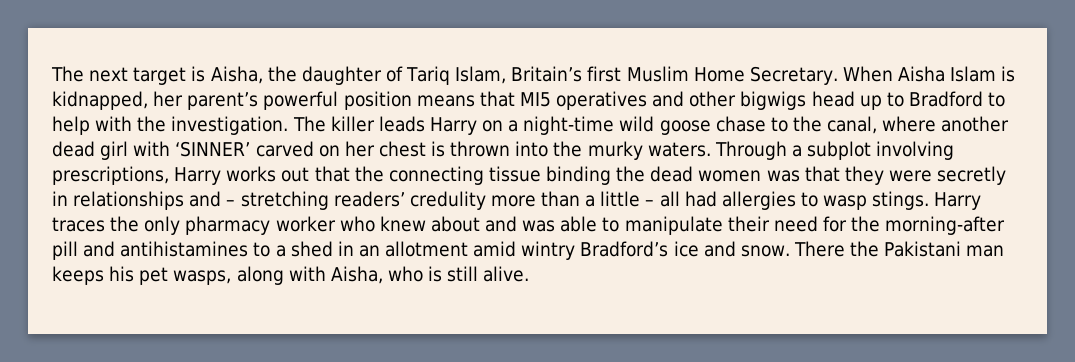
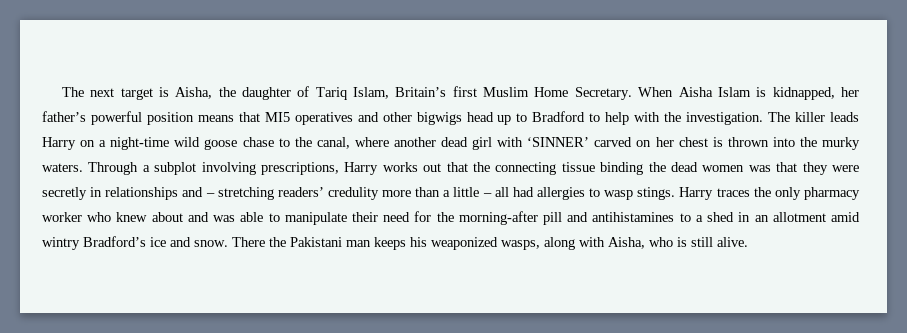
[187,92,259,110] parent’s -> [42,111,86,122] father’s
[139,267,169,285] pet -> [431,237,498,250] weaponized

